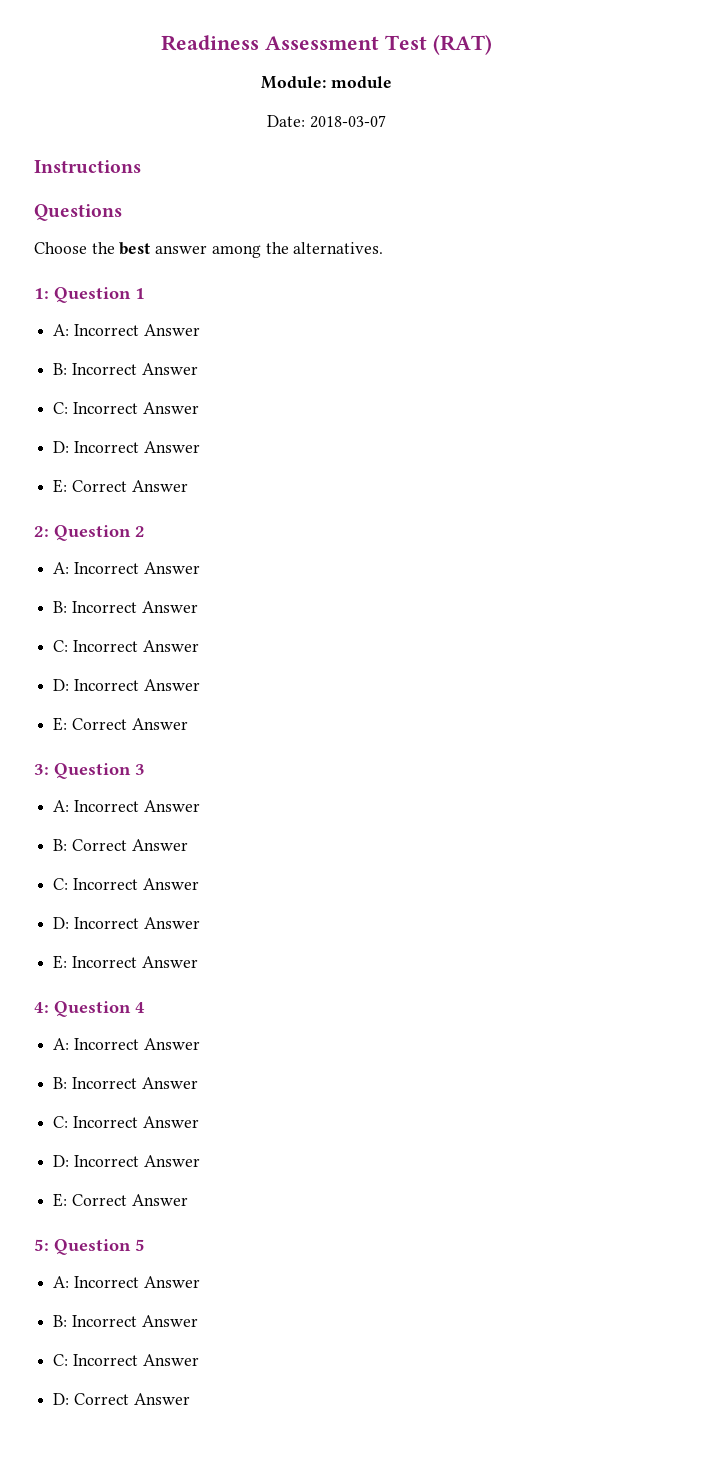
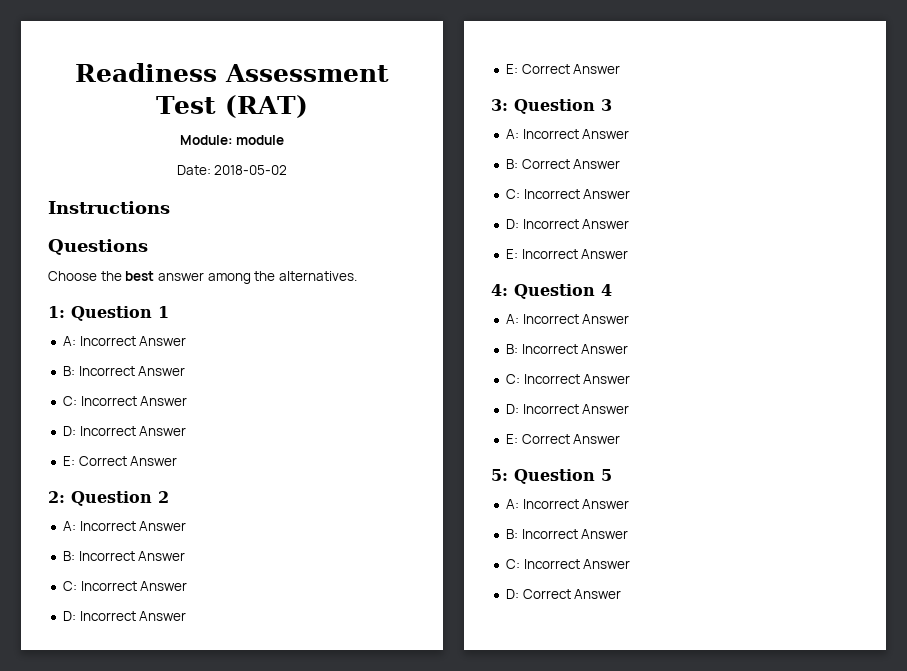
[309,115,386,128] 2018-03-07 -> [214,165,288,175] 2018-05-02

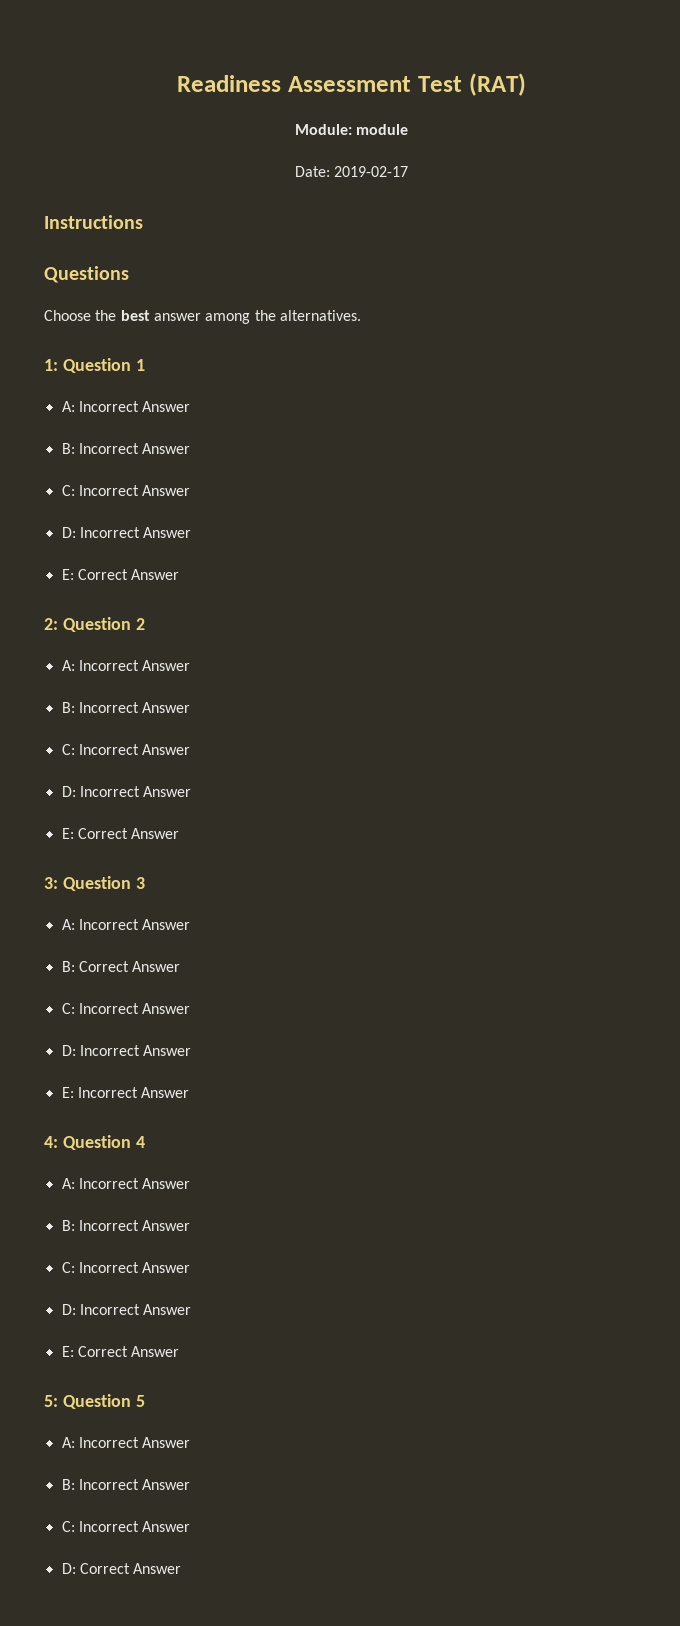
[214,165,288,175] 2018-05-02 -> [334,166,409,177] 2019-02-17

